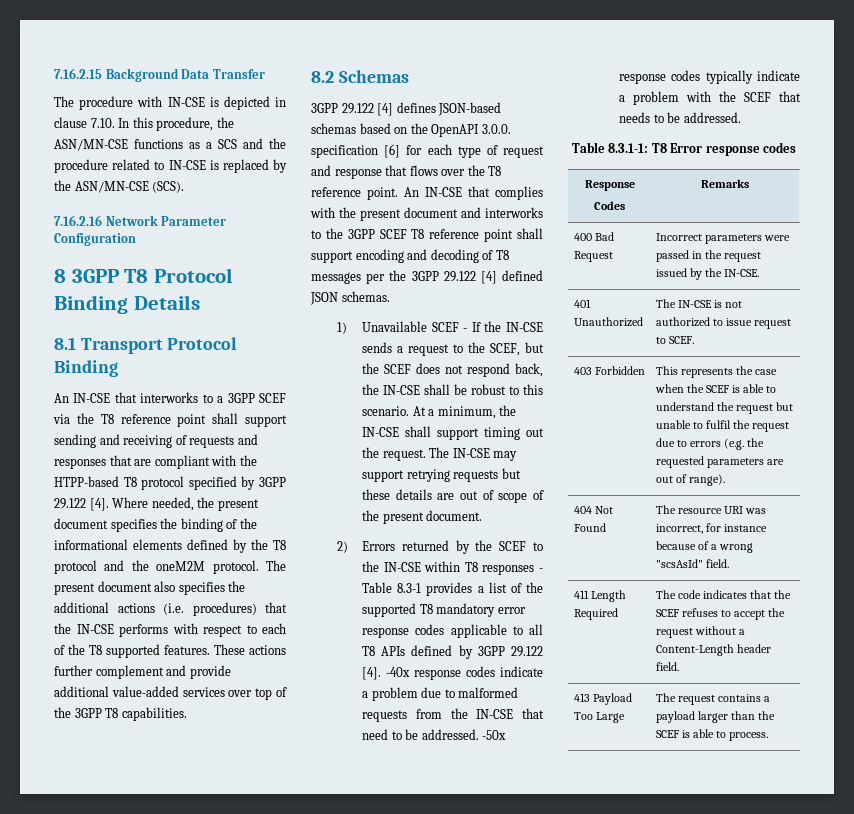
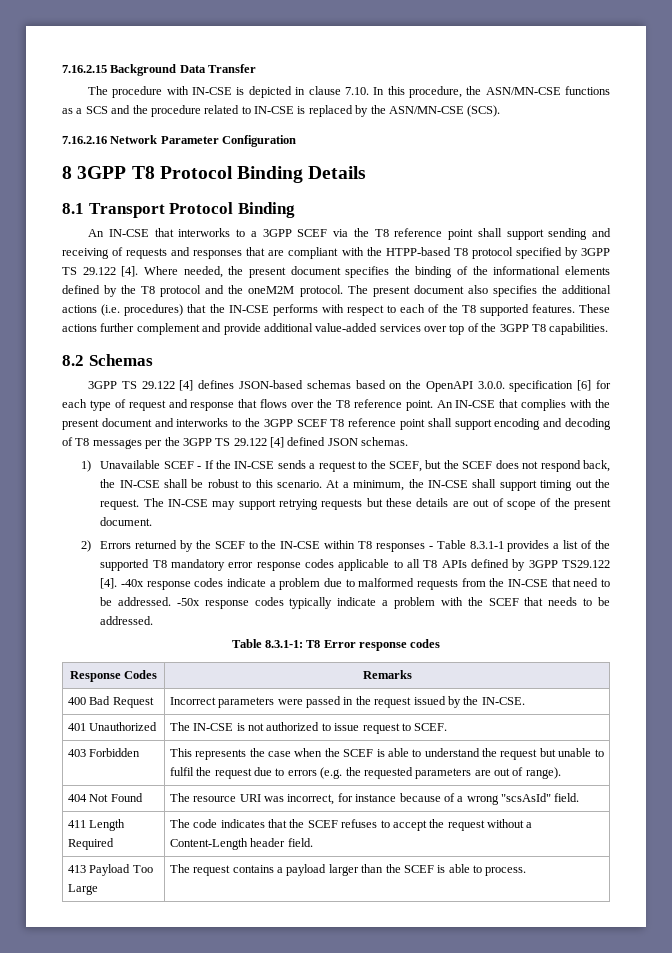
(286, 482) none -> [62,267,77,275] TS
(338, 108) none -> [121,381,137,389] TS
(439, 276) none -> [215,438,231,446] TS
[397,583,422,593] 8.3-1 -> [469,541,504,549] 8.3.1-1
[511,646,543,657] 29.122 -> [561,560,610,568] TS29.122
(635, 185) // -> (121, 676) none

